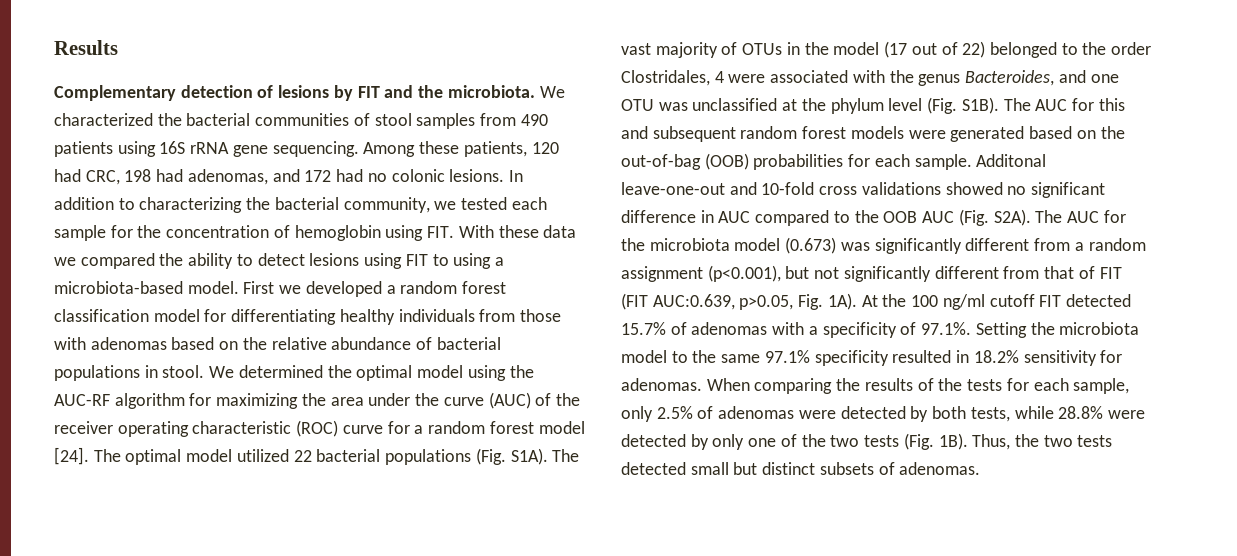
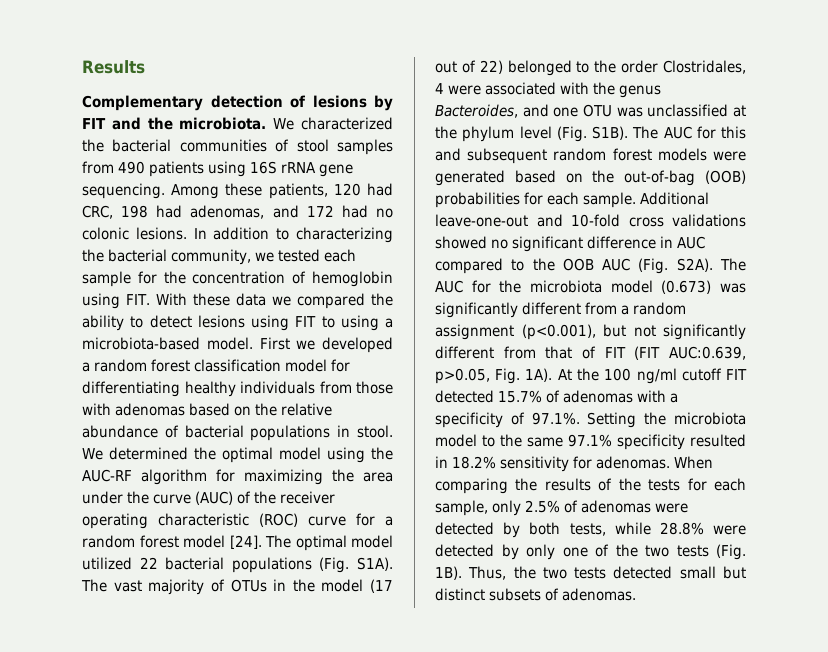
[976,154,1047,167] Additonal -> [640,192,710,205] Additional

